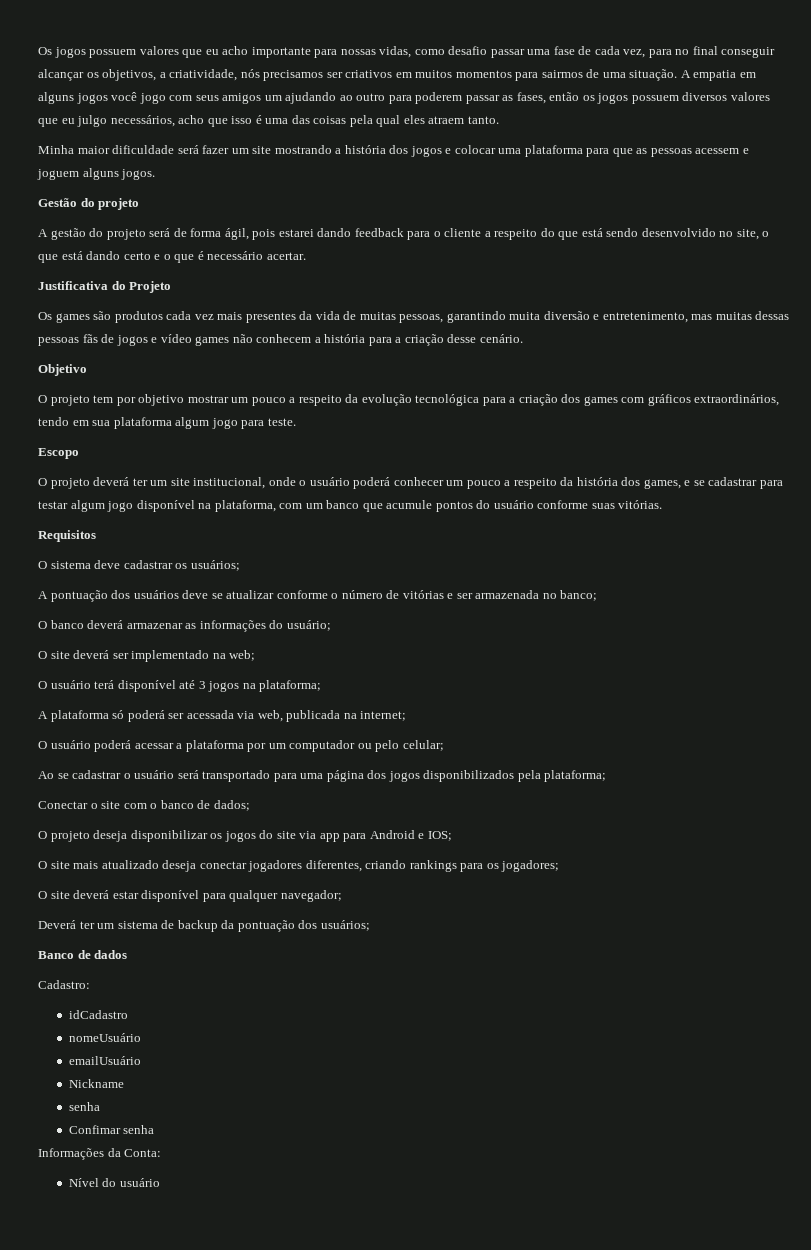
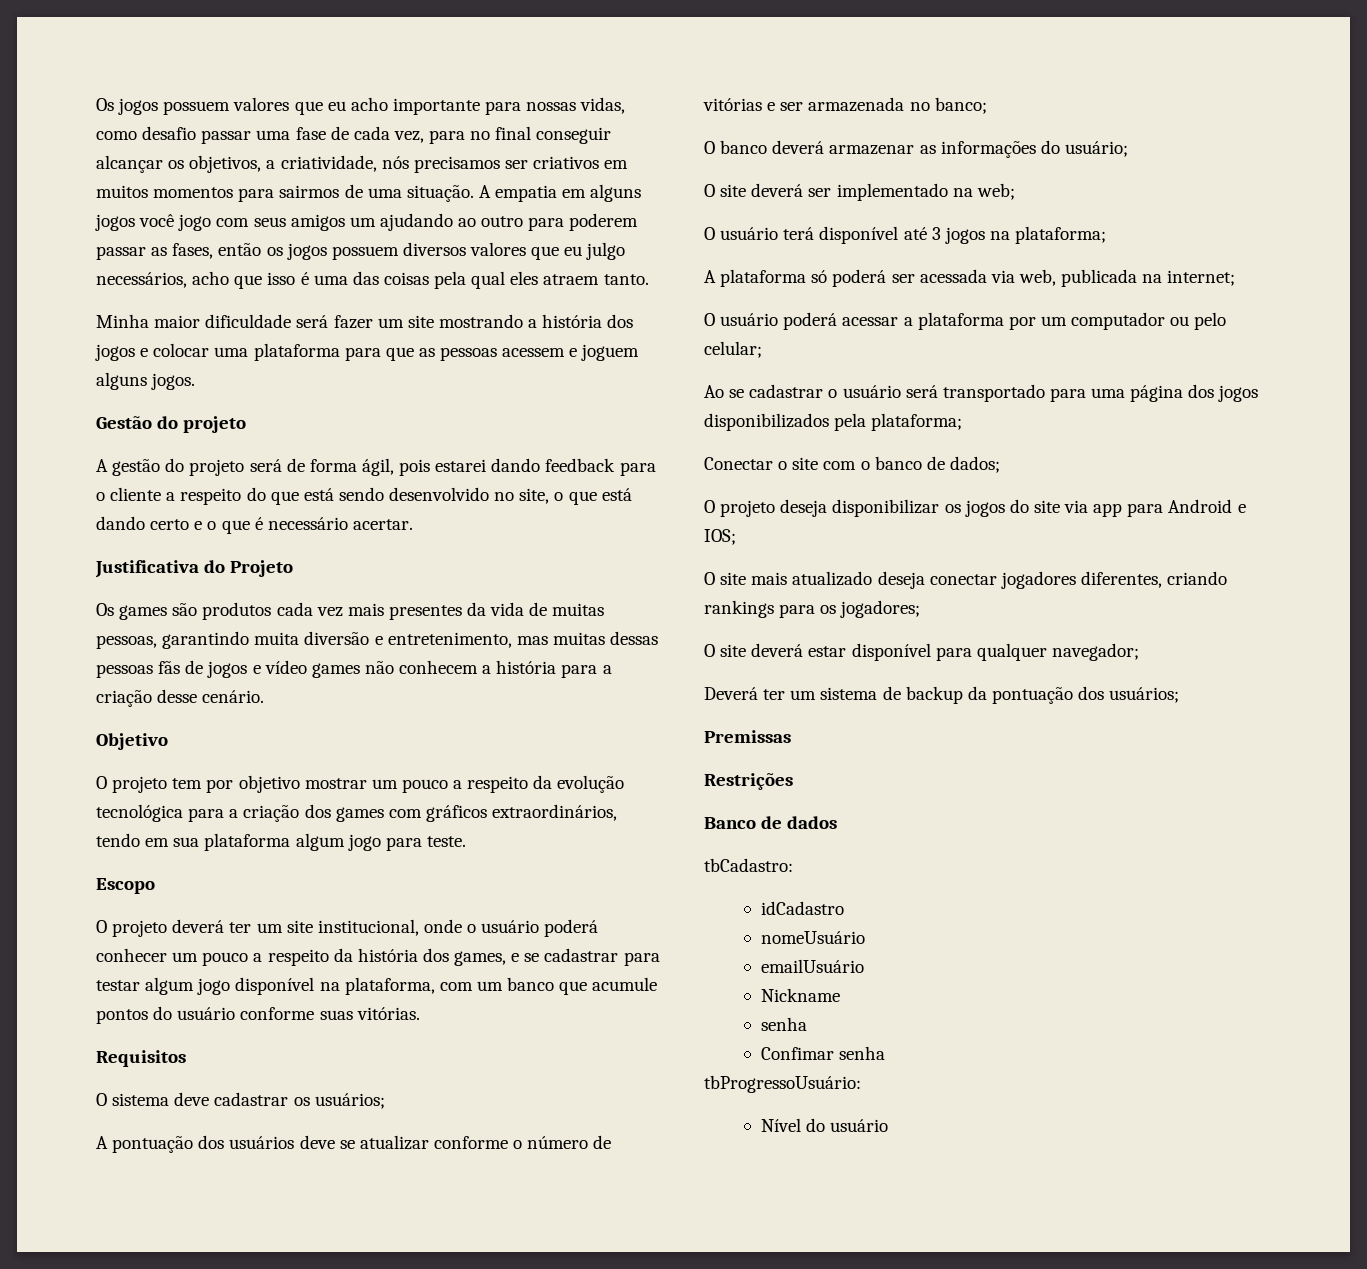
(370, 925) none -> [704,730,791,743] [704,773,793,790] // Premissas // Restrições
[38,980,90,989] Cadastro: -> [704,858,793,872] tbCadastro:
[38,1148,162,1160] Informações da Conta: -> [704,1075,861,1093] tbProgressoUsuário:

